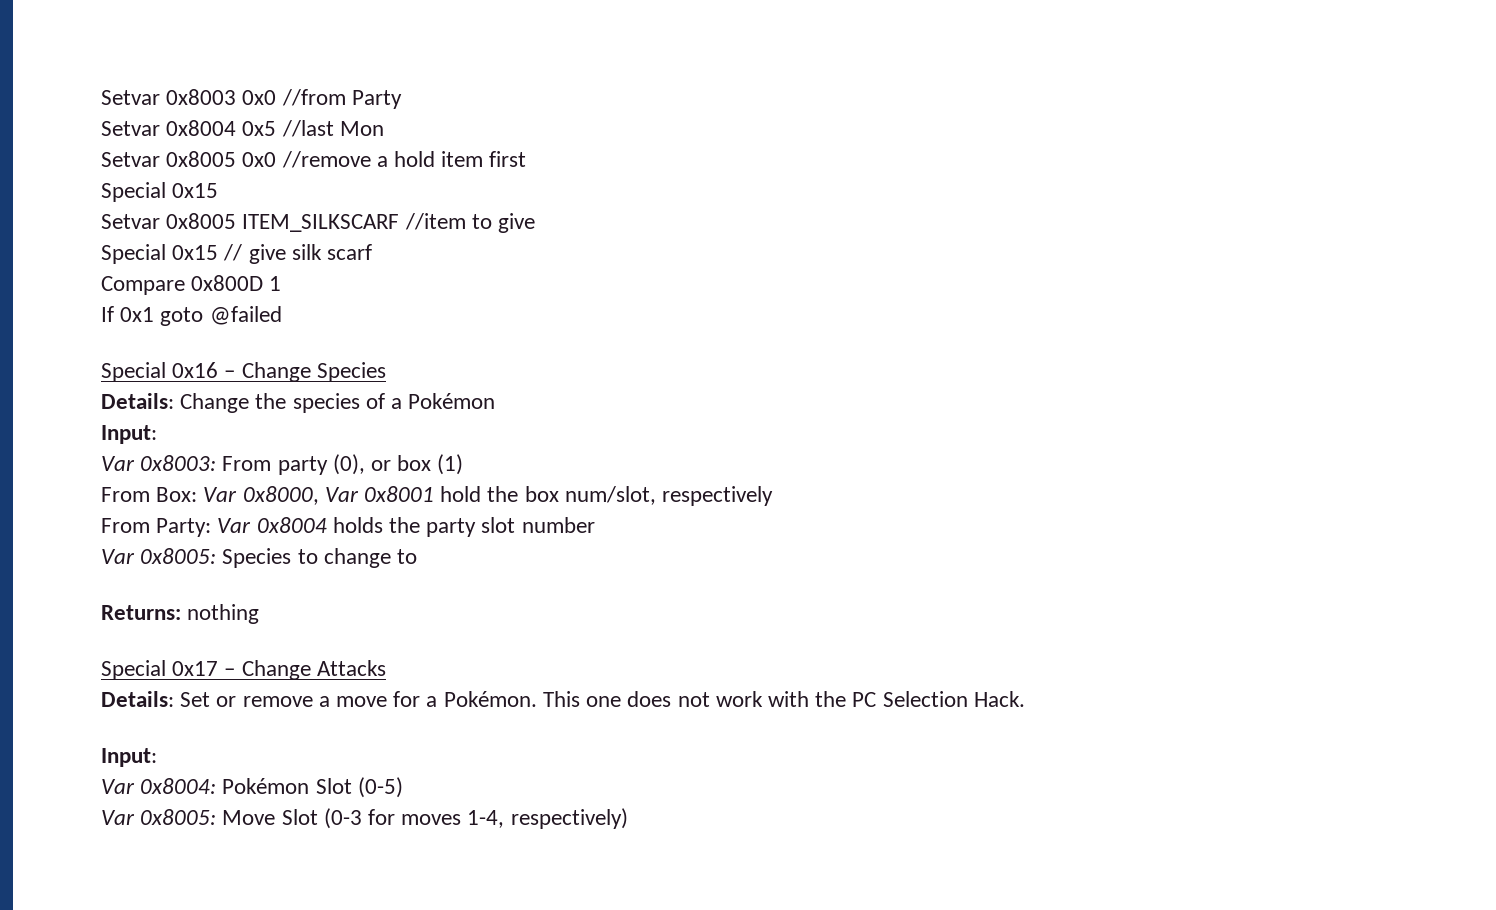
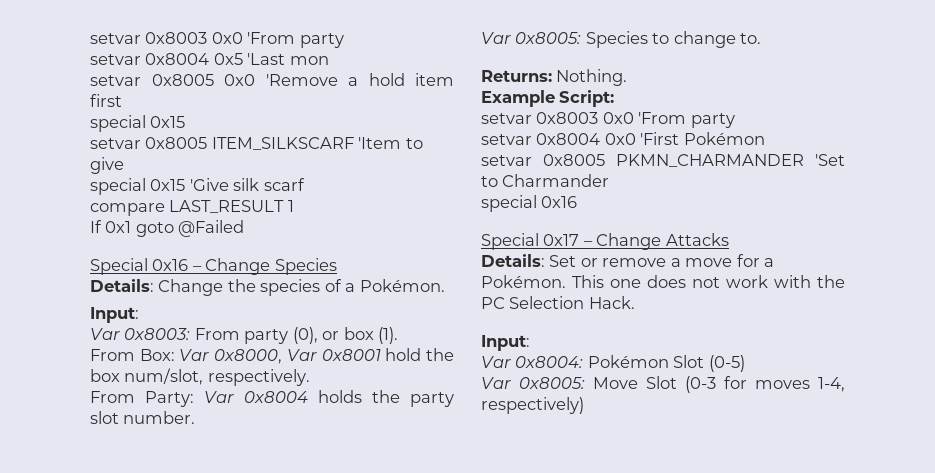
[101,89,402,109] [101,120,384,137] [101,152,160,167] Setvar 0x8003 0x0 //from Party // Setvar 0x8004 0x5 //last Mon // Setvar -> [90,32,344,48] [90,53,329,65] [90,75,141,86] setvar 0x8003 0x0 'From party // setvar 0x8004 0x5 'Last mon // setvar
[281,151,371,168] //remove -> [265,74,338,86] 'Remove
[101,182,219,202] [101,214,160,229] Special 0x15 // Setvar -> [90,115,186,132] [90,138,141,149] special 0x15 // setvar
[404,213,466,230] //item -> [358,137,402,149] 'Item
[101,244,286,264] Special 0x15 // give -> [90,178,229,195] special 0x15 'Give
[101,275,264,295] Compare 0x800D -> [90,200,285,216] compare LAST_RESULT
[209,306,282,325] @failed -> [178,220,245,237] @Failed
[408,393,496,409] Pokémon -> [359,279,445,292] Pokémon.
[437,454,464,475] (1) -> [378,327,399,344] (1).
[662,486,774,506] respectively -> [207,369,310,386] respectively.
[521,517,595,533] number -> [123,411,196,424] number.
[397,549,418,564] to -> [740,33,762,44] to.
[187,604,260,624] nothing -> [556,69,628,86] [481,90,615,107] [481,112,735,128] [481,132,765,145] [481,154,845,167] [481,174,610,187] [481,195,578,212] Nothing. // Example Script: // setvar 0x8003 0x0 'From party // setvar 0x8004 0x0 'First Pokémon // setvar 0x8005 PKMN_CHARMANDER 'Set to Charmander // special 0x16

